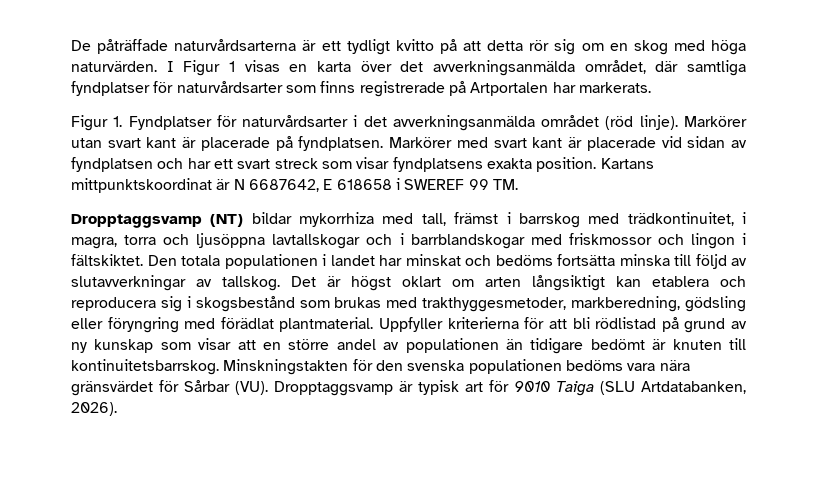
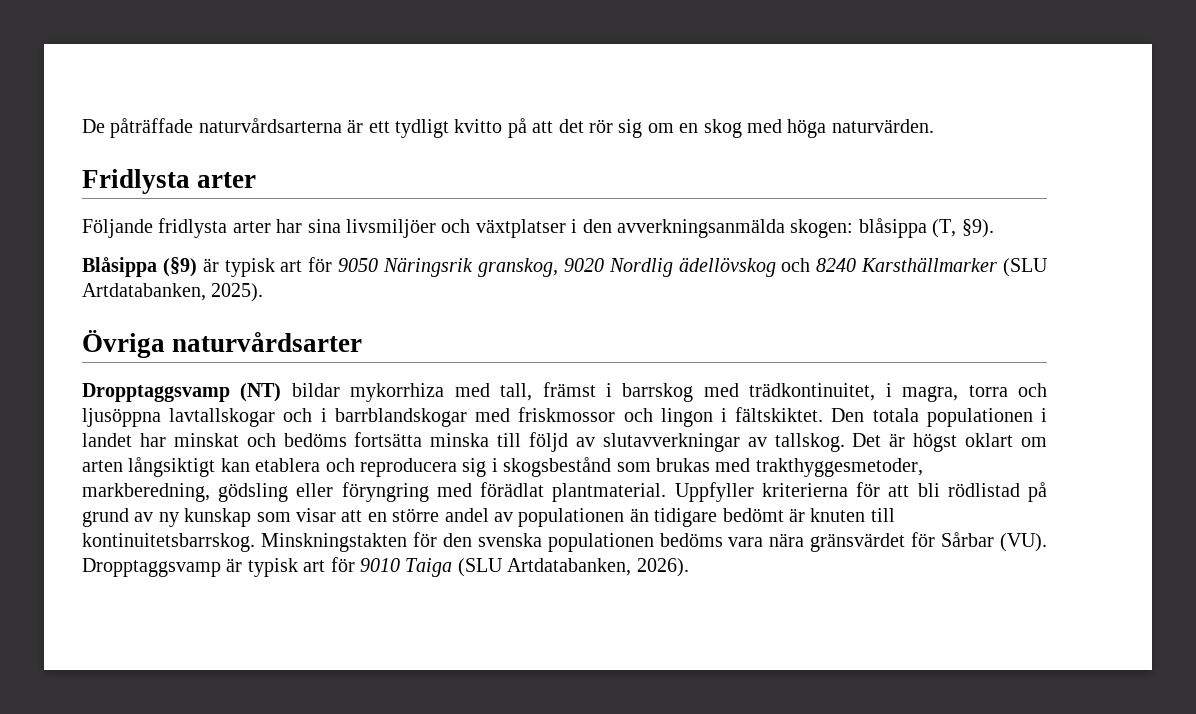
[487,40,524,51] detta -> [558,119,584,133] det
[166,60,746,76] [71,81,651,97] [71,115,747,131] [71,136,748,151] [71,157,654,172] [71,178,518,193] I Figur 1 visas en karta över det avverkningsanmälda området, där samtliga fyndplatser för naturvårdsarter som finns registrerade på Artportalen har markerats. // Figur 1. Fyndplatser för naturvårdsarter i det avverkningsanmälda området (röd linje). Markörer utan svart kant är placerade på fyndplatsen. Markörer med svart kant är placerade vid sidan av fyndplatsen och har ett svart streck som visar fyndplatsens exakta position. Kartans mittpunktskoordinat är N 6687642, E 618658 i SWEREF 99 TM. -> [82,169,257,194] [82,218,994,238] [82,257,1048,277] [82,283,264,302] [82,330,363,358] // Fridlysta arter // Följande fridlysta arter har sina livsmiljöer och växtplatser i den avverkningsanmälda skogen: blåsippa (T, §9). // Blåsippa (§9) är typisk art för 9050 Näringsrik granskog, 9020 Nordlig ädellövskog och 8240 Karsthällmarker (SLU Artdatabanken, 2025). // Övriga naturvårdsarter

